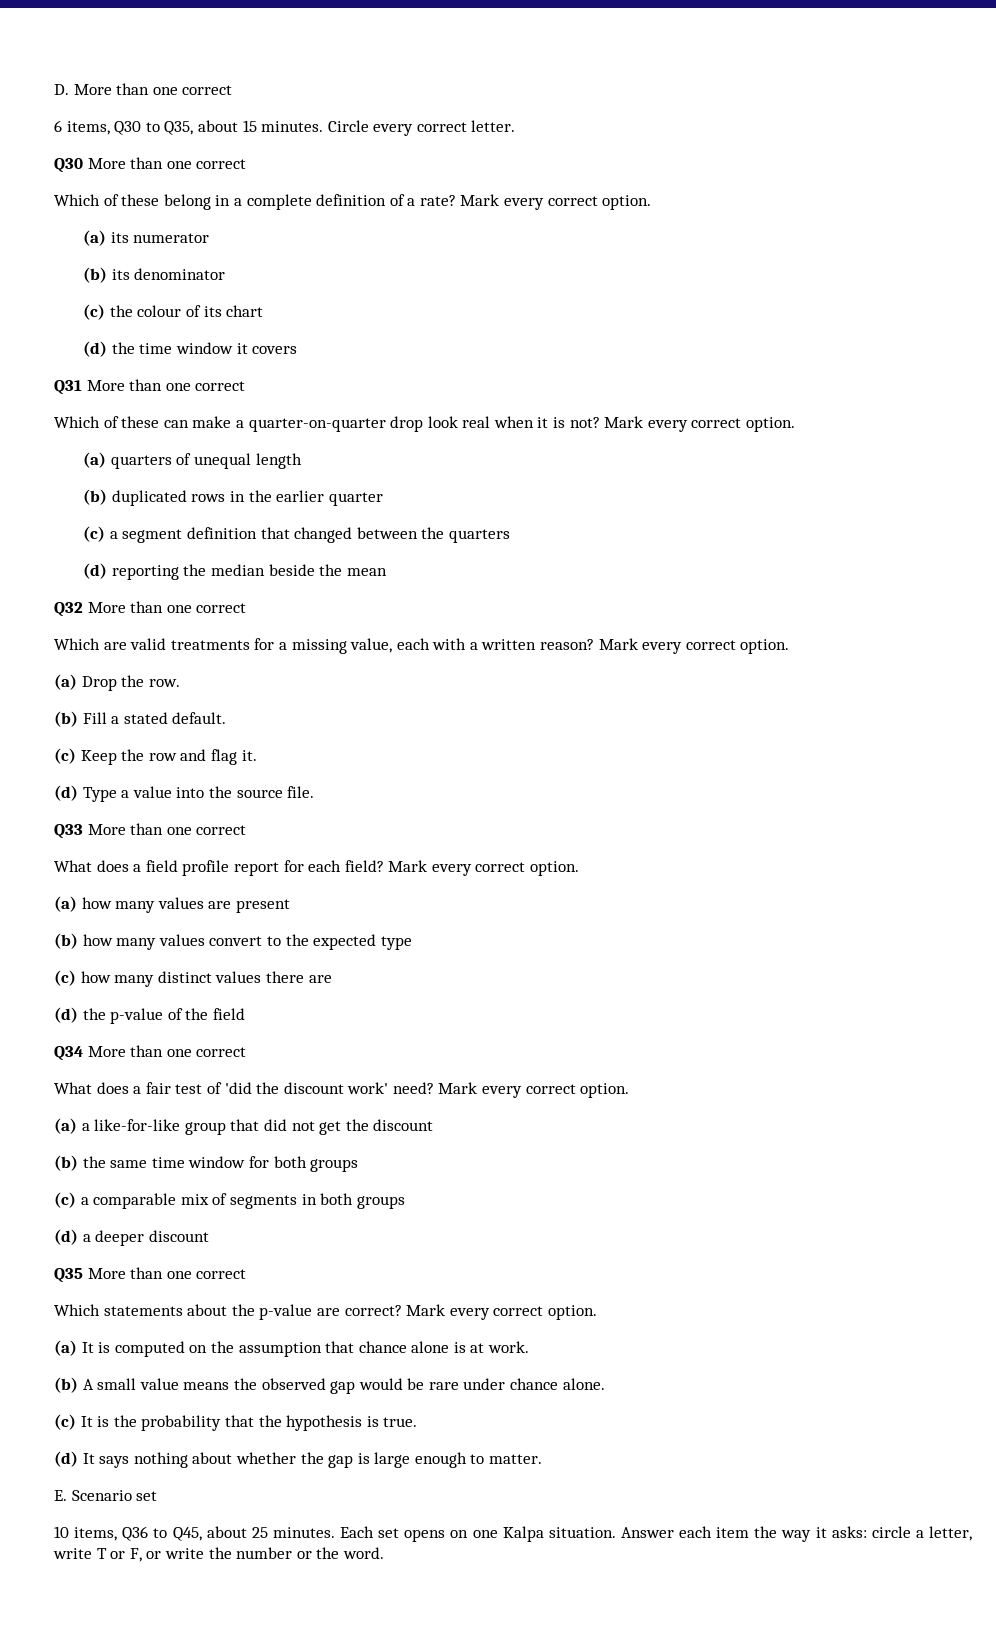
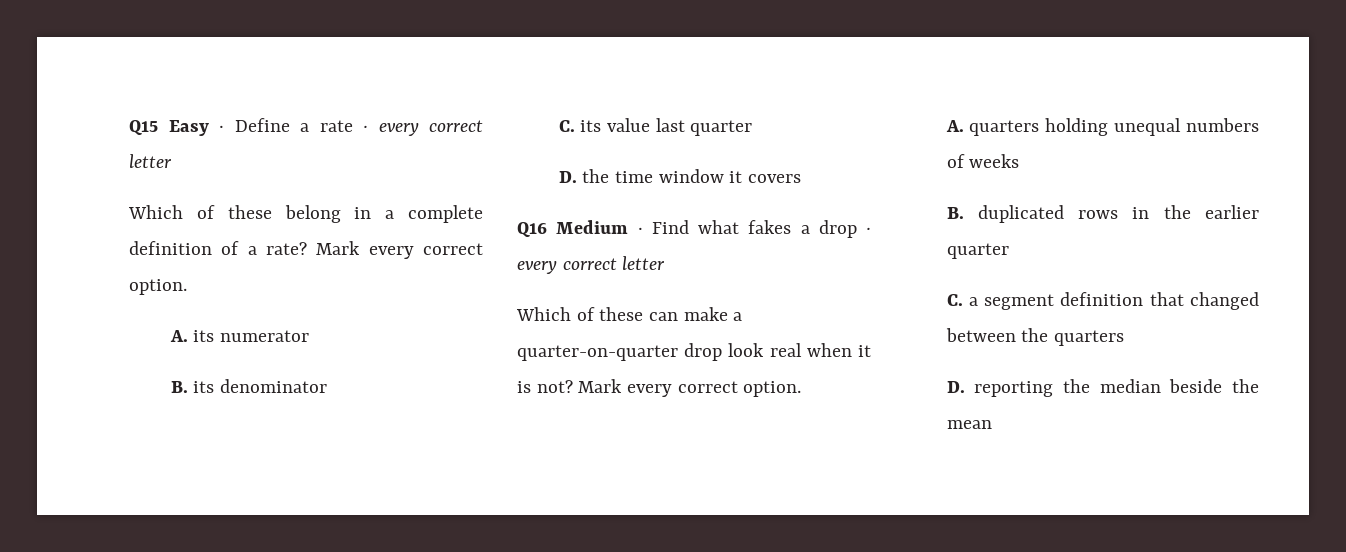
[54,83,233,95] [54,120,516,136] [54,157,247,173] D. More than one correct // 6 items, Q30 to Q35, about 15 minutes. Circle every correct letter. // Q30 More than one correct -> [129,118,483,136] [129,154,172,168] Q15 Easy · Define a rate · every correct letter
[83,230,107,246] (a) -> [169,330,188,342] A.
[83,267,108,283] (b) -> [170,381,188,393] B.
[83,304,264,320] [83,341,108,357] (c) the colour of its chart // (d) -> [558,118,753,136] [558,171,577,183] C. its value last quarter // D.
[54,379,246,395] Q31 More than one correct -> [517,220,871,238] [517,256,666,274] Q16 Medium · Find what fakes a drop · every correct letter
[83,452,302,469] [83,489,108,505] (a) quarters of unequal length // (b) -> [945,118,1259,136] [946,154,1020,168] [946,207,964,219] A. quarters holding unequal numbers of weeks // B.
[83,526,106,542] (c) -> [946,294,963,306] C.
[83,563,108,579] (d) -> [946,381,965,393] D.
[54,601,247,617] [54,638,790,654] [54,674,180,691] [54,711,227,727] [54,748,257,765] [54,785,315,802] [54,823,247,839] [54,860,580,876] [54,896,290,913] [54,933,412,950] [54,970,332,987] [54,1007,245,1024] [54,1045,247,1061] [54,1082,630,1098] [54,1118,434,1135] [54,1155,359,1172] [54,1192,405,1209] [54,1229,209,1246] [54,1267,247,1283] [54,1304,597,1320] [54,1340,530,1357] [54,1377,605,1394] [54,1414,418,1431] [54,1451,543,1468] [54,1490,158,1501] [54,1526,972,1542] [53,1547,384,1562] // Q32 More than one correct // Which are valid treatments for a missing value, each with a written reason? Mark every correct option. // (a) Drop the row. // (b) Fill a stated default. // (c) Keep the row and flag it. // (d) Type a value into the source file. // Q33 More than one correct // What does a field profile report for each field? Mark every correct option. // (a) how many values are present // (b) how many values convert to the expected type // (c) how many distinct values there are // (d) the p-value of the field // Q34 More than one correct // What does a fair test of 'did the discount work' need? Mark every correct option. // (a) a like-for-like group that did not get the discount // (b) the same time window for both groups // (c) a comparable mix of segments in both groups // (d) a deeper discount // Q35 More than one correct // Which statements about the p-value are correct? Mark every correct option. // (a) It is computed on the assumption that chance alone is at work. // (b) A small value means the observed gap would be rare under chance alone. // (c) It is the probability that the hypothesis is true. // (d) It says nothing about whether the gap is large enough to matter. // E. Scenario set // 10 items, Q36 to Q45, about 25 minutes. Each set opens on one Kalpa situation. Answer each item the way it asks: circle a letter, write T or F, or write the number or the word. -> (992, 424) none

